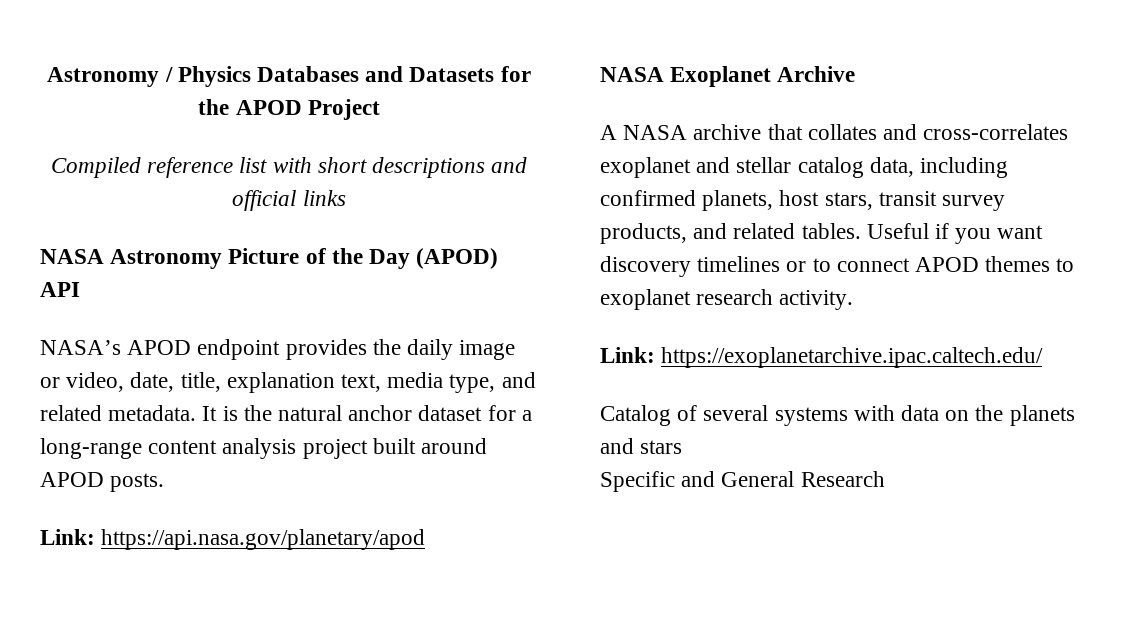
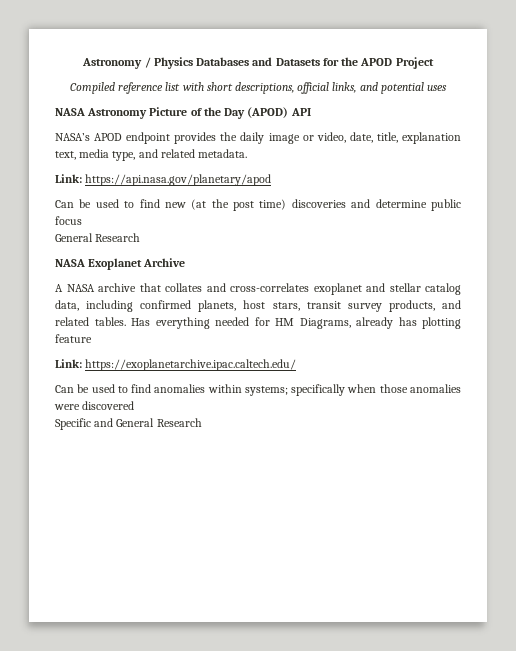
[371,157,528,178] [232,190,346,211] descriptions and official links -> [235,82,448,94] descriptions, official links, and potential uses
[202,405,532,421] [40,438,488,459] [40,472,165,492] [40,529,426,550] It is the natural anchor dataset for a long-range content analysis project built around APOD posts. // Link: https://api.nasa.gov/planetary/apod -> [55,174,272,186] [55,199,461,211] [55,216,82,225] [55,233,141,242] // Link: https://api.nasa.gov/planetary/apod // Can be used to find new (at the post time) discoveries and determine public focus // General Research
[866,223,1044,244] [600,256,1075,277] [600,289,854,310] [600,347,1044,368] [600,405,1075,426] [600,438,683,454] Useful if you want discovery timelines or to connect APOD themes to exoplanet research activity. // Link: https://exoplanetarchive.ipac.caltech.edu/ // Catalog of several systems with data on the planets and stars -> [131,317,461,329] [55,334,92,343] [55,359,297,371] [55,384,461,396] [54,401,135,410] Has everything needed for HM Diagrams, already has plotting feature // Link: https://exoplanetarchive.ipac.caltech.edu/ // Can be used to find anomalies within systems; specifically when those anomalies were discovered

